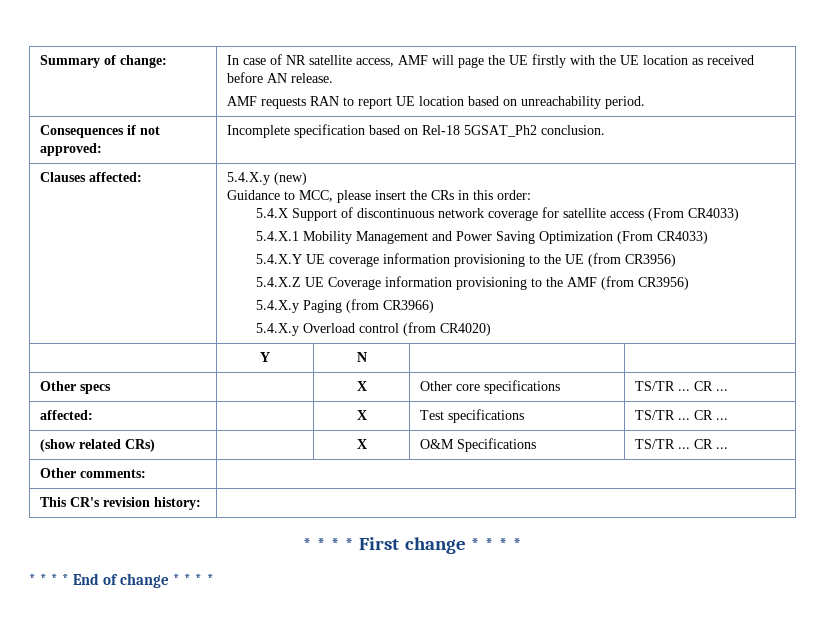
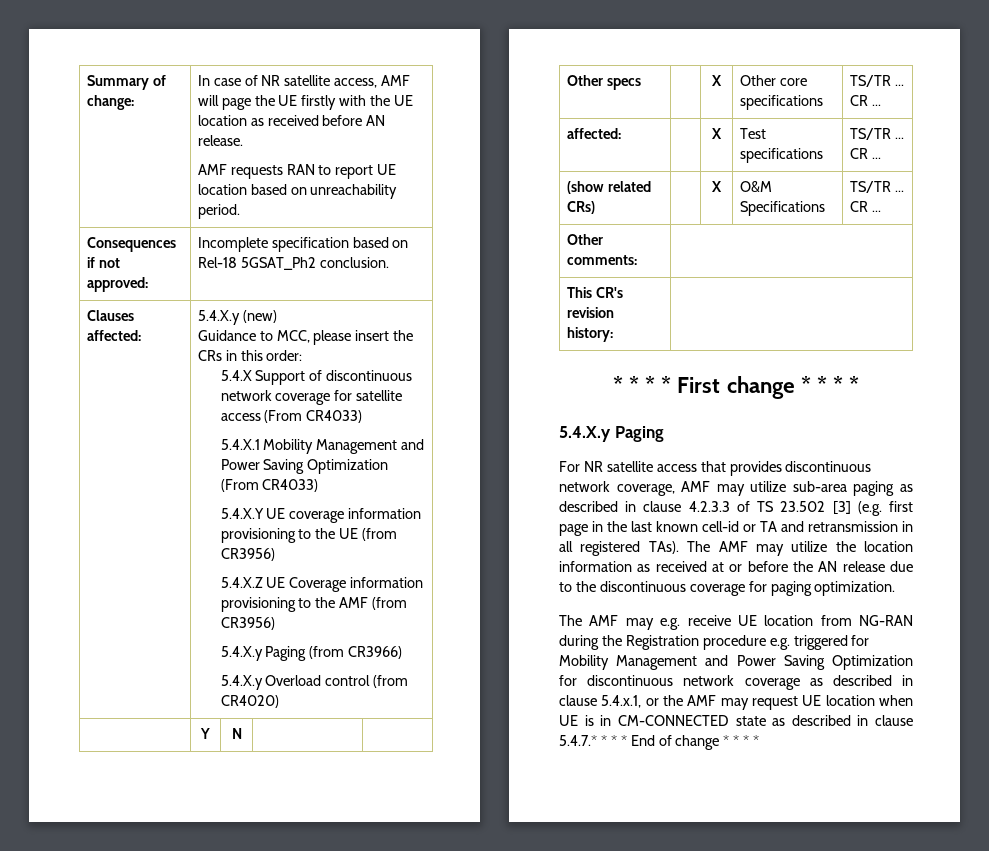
[29,574,36,585] * -> [559,426,664,442] [559,461,872,476] [559,481,913,496] [559,501,913,516] [559,521,913,536] [559,541,913,556] [559,561,913,572] [559,581,896,596] [559,615,913,630] [559,635,870,650] [559,655,913,670] [559,675,913,690] [559,695,913,710] [559,715,913,726] [559,735,597,746] 5.4.X.y Paging // For NR satellite access that provides discontinuous network coverage, AMF may utilize sub-area paging as described in clause 4.2.3.3 of TS 23.502 [3] (e.g. first page in the last known cell-id or TA and retransmission in all registered TAs). The AMF may utilize the location information as received at or before the AN release due to the discontinuous coverage for paging optimization. // The AMF may e.g. receive UE location from NG-RAN during the Registration procedure e.g. triggered for Mobility Management and Power Saving Optimization for discontinuous network coverage as described in clause 5.4.x.1, or the AMF may request UE location when UE is in CM-CONNECTED state as described in clause 5.4.7.*

